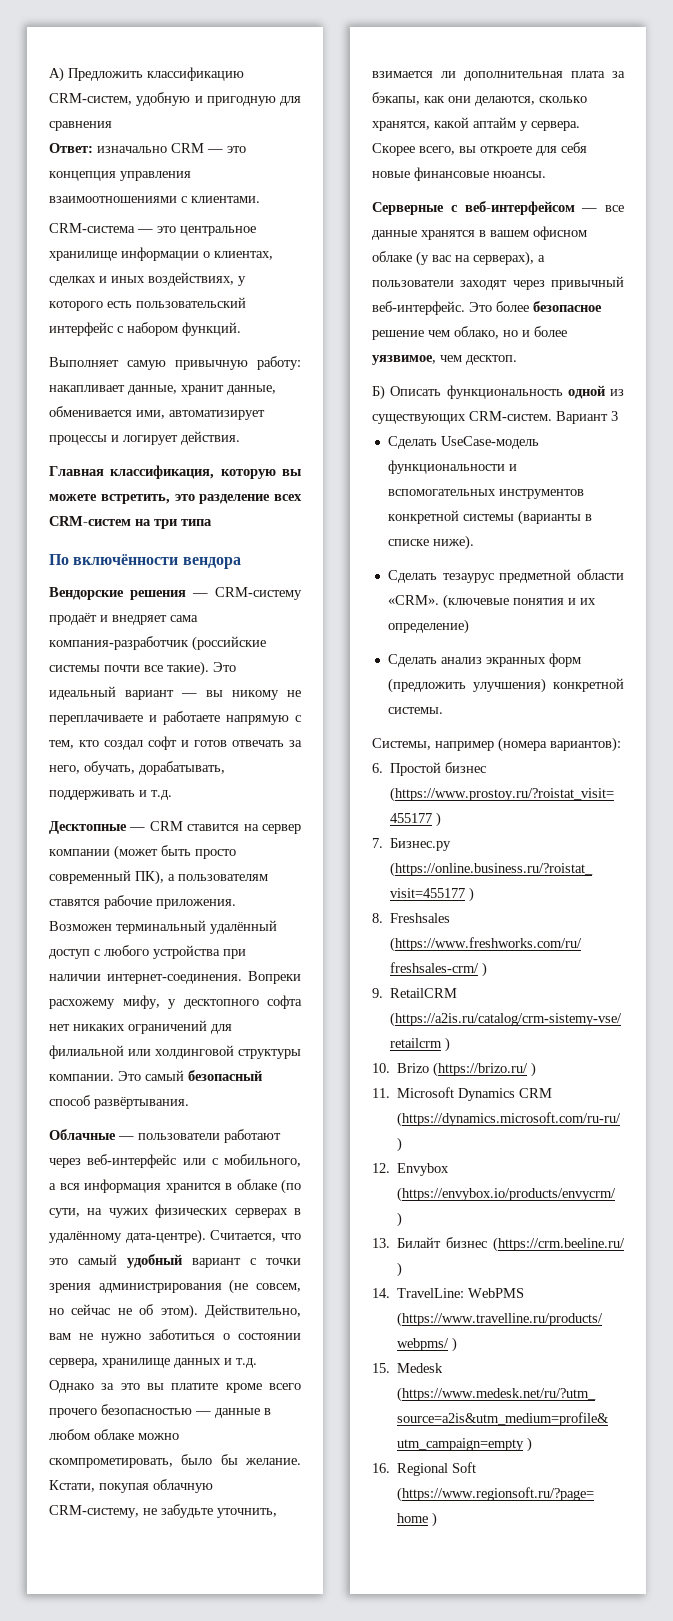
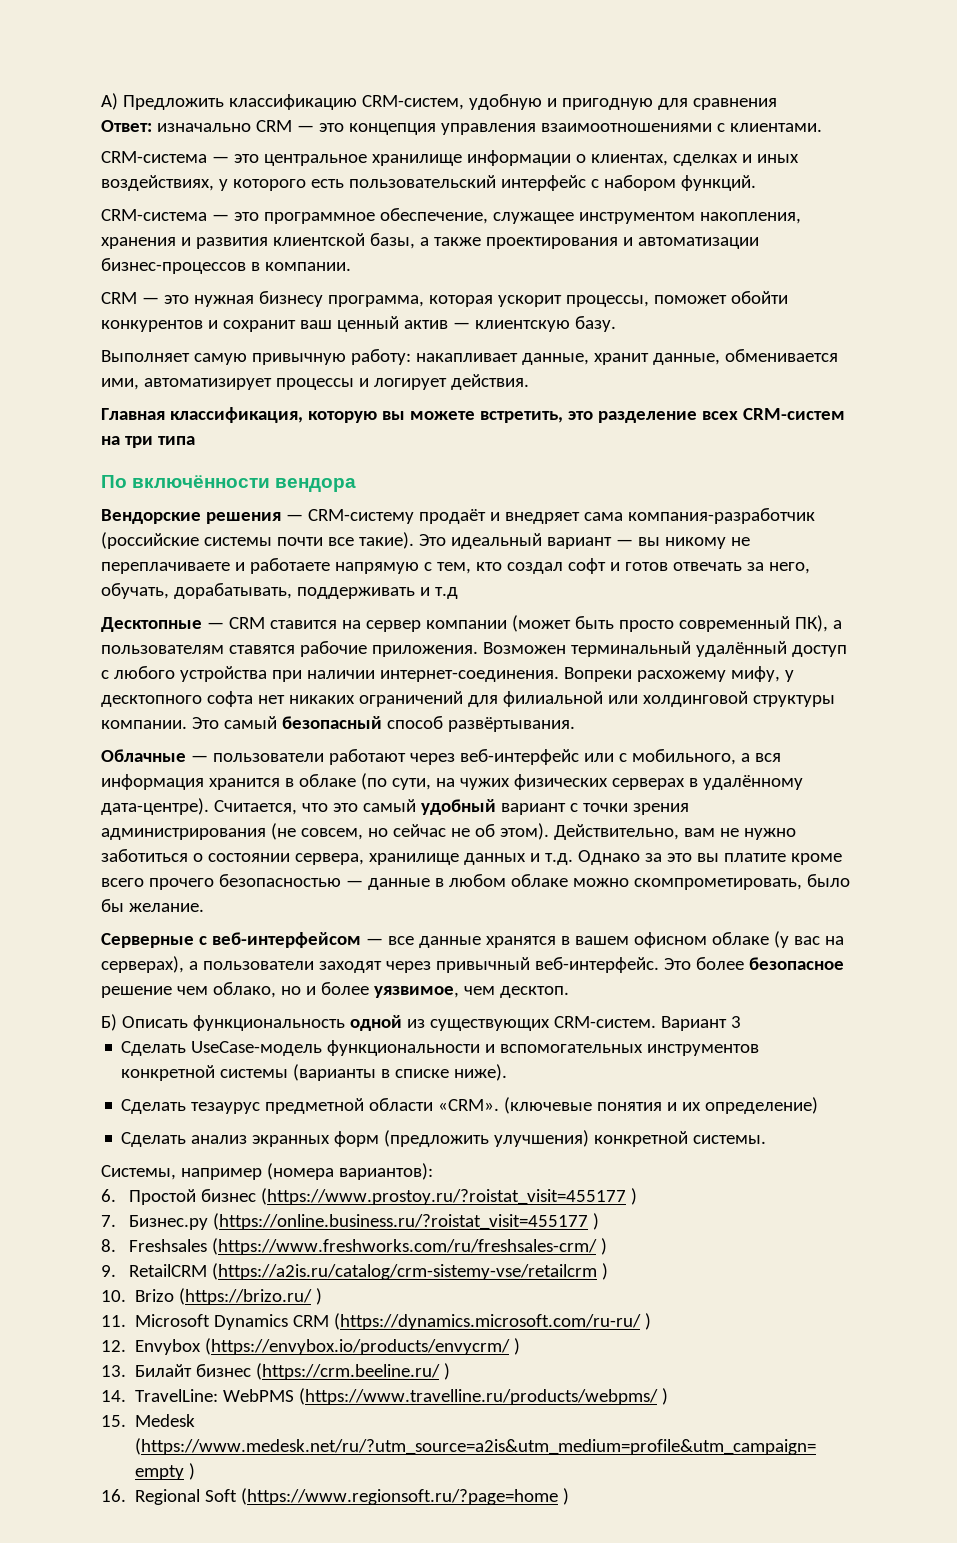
(241, 329) none -> [101,208,801,224] [101,233,759,249] [101,258,351,274] [101,291,788,307] [101,316,616,332] // CRM-система — это программное обеспечение, служащее инструментом накопления, хранения и развития клиентской базы, а также проектирования и автоматизации бизнес-процессов в компании. // CRM — это нужная бизнесу программа, которая ускорит процессы, поможет обойти конкурентов и сохранит ваш ценный актив — клиентскую базу.
[151,790,172,800] т.д. -> [434,587,458,599] т.д
[49,1479,213,1493] [49,1504,277,1518] [372,71,625,81] [372,92,587,106] [372,117,580,131] [372,142,587,156] [372,167,546,181] Кстати, покупая облачную CRM-систему, не забудьте уточнить, взимается ли дополнительная плата за бэкапы, как они делаются, сколько хранятся, какой аптайм у сервера. Скорее всего, вы откроете для себя новые финансовые нюансы. -> (204, 907) none

